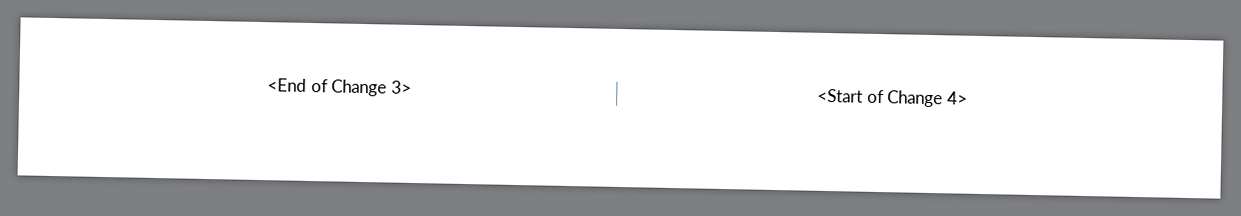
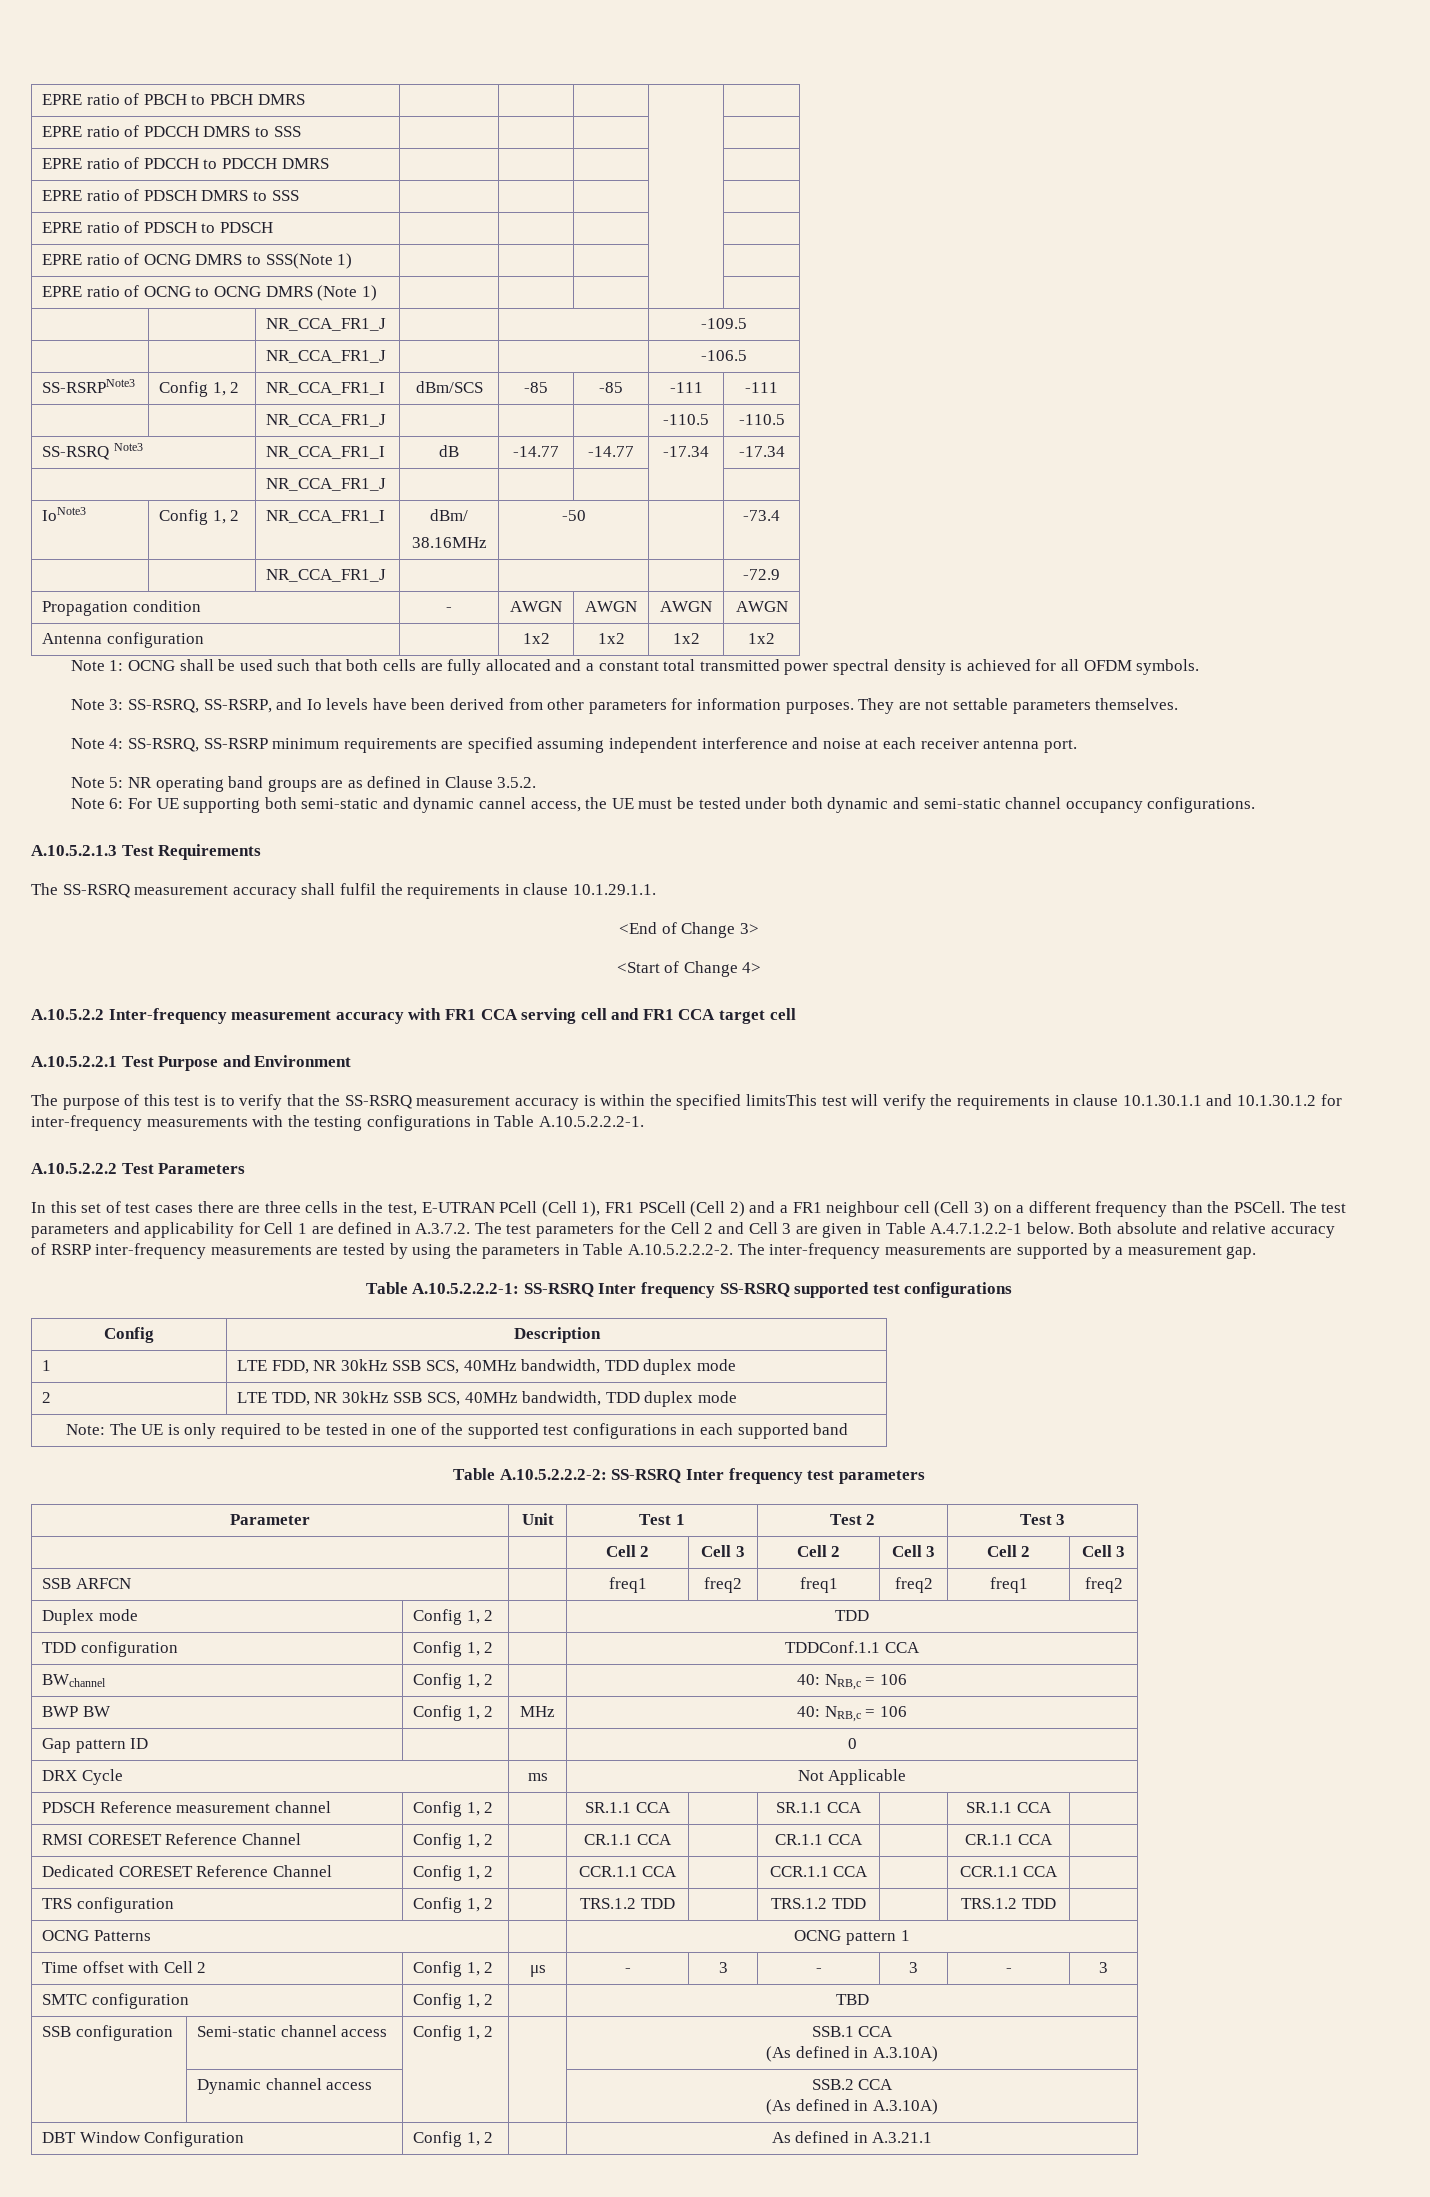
(267, 85) none -> [42,93,305,105] [42,125,301,137] [42,157,329,169] [42,189,299,201] [42,221,274,233] [42,253,353,269] [42,285,377,301] [266,318,387,331] [701,318,747,329] [266,350,387,363] [701,350,747,361] [42,379,136,393] [159,381,240,397] [266,382,386,395] [415,381,483,393] [524,382,548,393] [599,382,623,393] [669,382,703,393] [745,382,778,393] [266,414,387,427] [663,414,709,425] [738,414,785,425] [42,443,143,460] [266,446,386,459] [439,445,459,457] [513,446,559,457] [588,446,634,457] [663,446,709,457] [738,446,785,457] [266,478,387,491] [42,507,87,521] [159,509,240,525] [266,510,386,523] [430,509,468,521] [411,537,487,548] [561,510,586,521] [743,510,780,521] [266,569,387,582] [743,569,780,580] [42,600,201,616] [446,607,452,612] [510,601,562,612] [585,601,637,612] [660,601,712,612] [735,601,788,612] [42,632,204,648] [522,633,550,644] [597,633,625,644] [672,633,700,644] [748,633,775,644] [70,659,1200,675] [70,698,1179,714] [70,737,1077,753] [70,776,537,792] [70,797,1256,813] [31,844,262,860] [31,883,656,899] EPRE ratio of PBCH to PBCH DMRS | | | | | // EPRE ratio of PDCCH DMRS to SSS | | | | | // EPRE ratio of PDCCH to PDCCH DMRS | | | | | // EPRE ratio of PDSCH DMRS to SSS | | | | | // EPRE ratio of PDSCH to PDSCH | | | | | // EPRE ratio of OCNG DMRS to SSS(Note 1) | | | | | // EPRE ratio of OCNG to OCNG DMRS (Note 1) | | | | | // | | NR_CCA_FR1_J | | | -109.5 // | | NR_CCA_FR1_J | | | -106.5 // SS-RSRPNote3 | Config 1, 2 | NR_CCA_FR1_I | dBm/SCS | -85 | -85 | -111 | -111 // | | NR_CCA_FR1_J | | | | -110.5 | -110.5 // SS-RSRQ Note3 | NR_CCA_FR1_I | dB | -14.77 | -14.77 | -17.34 | -17.34 // | NR_CCA_FR1_J | | | | | // IoNote3 | Config 1, 2 | NR_CCA_FR1_I | dBm/ // 38.16MHz | -50 | | -73.4 // | | NR_CCA_FR1_J | | | | -72.9 // Propagation condition | - | AWGN | AWGN | AWGN | AWGN // Antenna configuration | | 1x2 | 1x2 | 1x2 | 1x2 // Note 1: OCNG shall be used such that both cells are fully allocated and a constant total transmitted power spectral density is achieved for all OFDM symbols. // Note 3: SS-RSRQ, SS-RSRP, and Io levels have been derived from other parameters for information purposes. They are not settable parameters themselves. // Note 4: SS-RSRQ, SS-RSRP minimum requirements are specified assuming independent interference and noise at each receiver antenna port. // Note 5: NR operating band groups are as defined in Clause 3.5.2. // Note 6: For UE supporting both semi-static and dynamic cannel access, the UE must be tested under both dynamic and semi-static channel occupancy configurations. // A.10.5.2.1.3 Test Requirements // The SS-RSRQ measurement accuracy shall fulfil the requirements in clause 10.1.29.1.1. //
(968, 98) none -> [31,1008,796,1024] [31,1055,352,1071] [31,1094,1342,1110] [31,1115,644,1131] [31,1163,246,1174] [31,1201,1347,1217] [31,1222,1335,1238] [31,1243,1257,1259] [365,1282,1013,1298] [104,1327,154,1343] [513,1327,601,1343] [42,1360,52,1371] [237,1359,737,1375] [42,1392,52,1403] [237,1391,738,1407] [65,1423,849,1439] [453,1468,925,1484] [230,1514,310,1525] [521,1513,554,1525] [639,1514,685,1525] [829,1514,876,1525] [1019,1514,1066,1525] [605,1545,650,1557] [701,1545,745,1557] [796,1545,841,1557] [891,1545,936,1557] [986,1545,1031,1557] [1081,1545,1126,1557] [42,1578,131,1589] [608,1577,647,1593] [704,1577,742,1593] [799,1577,838,1593] [894,1577,933,1593] [989,1577,1028,1593] [1084,1577,1123,1593] [42,1609,138,1625] [413,1609,494,1625] [835,1610,869,1621] [42,1641,178,1657] [413,1641,494,1657] [785,1641,920,1653] [42,1674,107,1687] [413,1673,494,1689] [797,1674,907,1690] [42,1706,111,1717] [413,1705,494,1721] [520,1706,555,1717] [797,1706,907,1722] [42,1738,149,1753] [847,1738,857,1749] [42,1769,123,1785] [527,1773,548,1781] [797,1769,907,1785] [42,1801,331,1813] [413,1801,494,1817] [585,1802,671,1813] [776,1802,862,1813] [966,1802,1052,1813] [42,1833,301,1845] [413,1833,494,1849] [584,1834,672,1845] [775,1834,863,1845] [965,1834,1053,1845] [42,1865,332,1877] [413,1865,494,1881] [578,1866,678,1877] [769,1866,869,1877] [959,1866,1059,1877] [42,1897,174,1913] [413,1897,494,1913] [580,1898,675,1909] [771,1898,866,1909] [961,1898,1056,1909] [42,1930,151,1941] [794,1930,910,1945] [42,1961,207,1973] [413,1961,494,1977] [529,1965,546,1977] [624,1968,631,1973] [718,1962,728,1973] [815,1968,822,1973] [909,1962,918,1973] [1005,1968,1012,1973] [1099,1962,1108,1973] [42,1993,189,2009] [413,1993,494,2009] [835,1994,869,2005] [42,2025,173,2041] [197,2025,388,2037] [413,2025,494,2041] [811,2026,894,2037] [766,2046,938,2062] [197,2078,373,2094] [811,2079,894,2090] [766,2099,938,2115] [42,2131,245,2147] [413,2131,494,2147] [771,2131,933,2143] // A.10.5.2.2 Inter-frequency measurement accuracy with FR1 CCA serving cell and FR1 CCA target cell // A.10.5.2.2.1 Test Purpose and Environment // The purpose of this test is to verify that the SS-RSRQ measurement accuracy is within the specified limitsThis test will verify the requirements in clause 10.1.30.1.1 and 10.1.30.1.2 for inter-frequency measurements with the testing configurations in Table A.10.5.2.2.2-1. // A.10.5.2.2.2 Test Parameters // In this set of test cases there are three cells in the test, E-UTRAN PCell (Cell 1), FR1 PSCell (Cell 2) and a FR1 neighbour cell (Cell 3) on a different frequency than the PSCell. The test parameters and applicability for Cell 1 are defined in A.3.7.2. The test parameters for the Cell 2 and Cell 3 are given in Table A.4.7.1.2.2-1 below. Both absolute and relative accuracy of RSRP inter-frequency measurements are tested by using the parameters in Table A.10.5.2.2.2-2. The inter-frequency measurements are supported by a measurement gap. // Table A.10.5.2.2.2-1: SS-RSRQ Inter frequency SS-RSRQ supported test configurations // Config | Description // 1 | LTE FDD, NR 30kHz SSB SCS, 40MHz bandwidth, TDD duplex mode // 2 | LTE TDD, NR 30kHz SSB SCS, 40MHz bandwidth, TDD duplex mode // Note: The UE is only required to be tested in one of the supported test configurations in each supported band // Table A.10.5.2.2.2-2: SS-RSRQ Inter frequency test parameters // Parameter | Unit | Test 1 | Test 2 | Test 3 // | | Cell 2 | Cell 3 | Cell 2 | Cell 3 | Cell 2 | Cell 3 // SSB ARFCN | | freq1 | freq2 | freq1 | freq2 | freq1 | freq2 // Duplex mode | Config 1, 2 | | TDD // TDD configuration | Config 1, 2 | | TDDConf.1.1 CCA // BWchannel | Config 1, 2 | | 40: NRB,c = 106 // BWP BW | Config 1, 2 | MHz | 40: NRB,c = 106 // Gap pattern ID | | | 0 // DRX Cycle | ms | Not Applicable // PDSCH Reference measurement channel | Config 1, 2 | | SR.1.1 CCA | | SR.1.1 CCA | | SR.1.1 CCA | // RMSI CORESET Reference Channel | Config 1, 2 | | CR.1.1 CCA | | CR.1.1 CCA | | CR.1.1 CCA | // Dedicated CORESET Reference Channel | Config 1, 2 | | CCR.1.1 CCA | | CCR.1.1 CCA | | CCR.1.1 CCA | // TRS configuration | Config 1, 2 | | TRS.1.2 TDD | | TRS.1.2 TDD | | TRS.1.2 TDD | // OCNG Patterns | | OCNG pattern 1 // Time offset with Cell 2 | Config 1, 2 | μs | - | 3 | - | 3 | - | 3 // SMTC configuration | Config 1, 2 | | TBD // SSB configuration | Semi-static channel access | Config 1, 2 | | SSB.1 CCA // (As defined in A.3.10A) // | Dynamic channel access | | | SSB.2 CCA // (As defined in A.3.10A) // DBT Window Configuration | Config 1, 2 | | As defined in A.3.21.1

